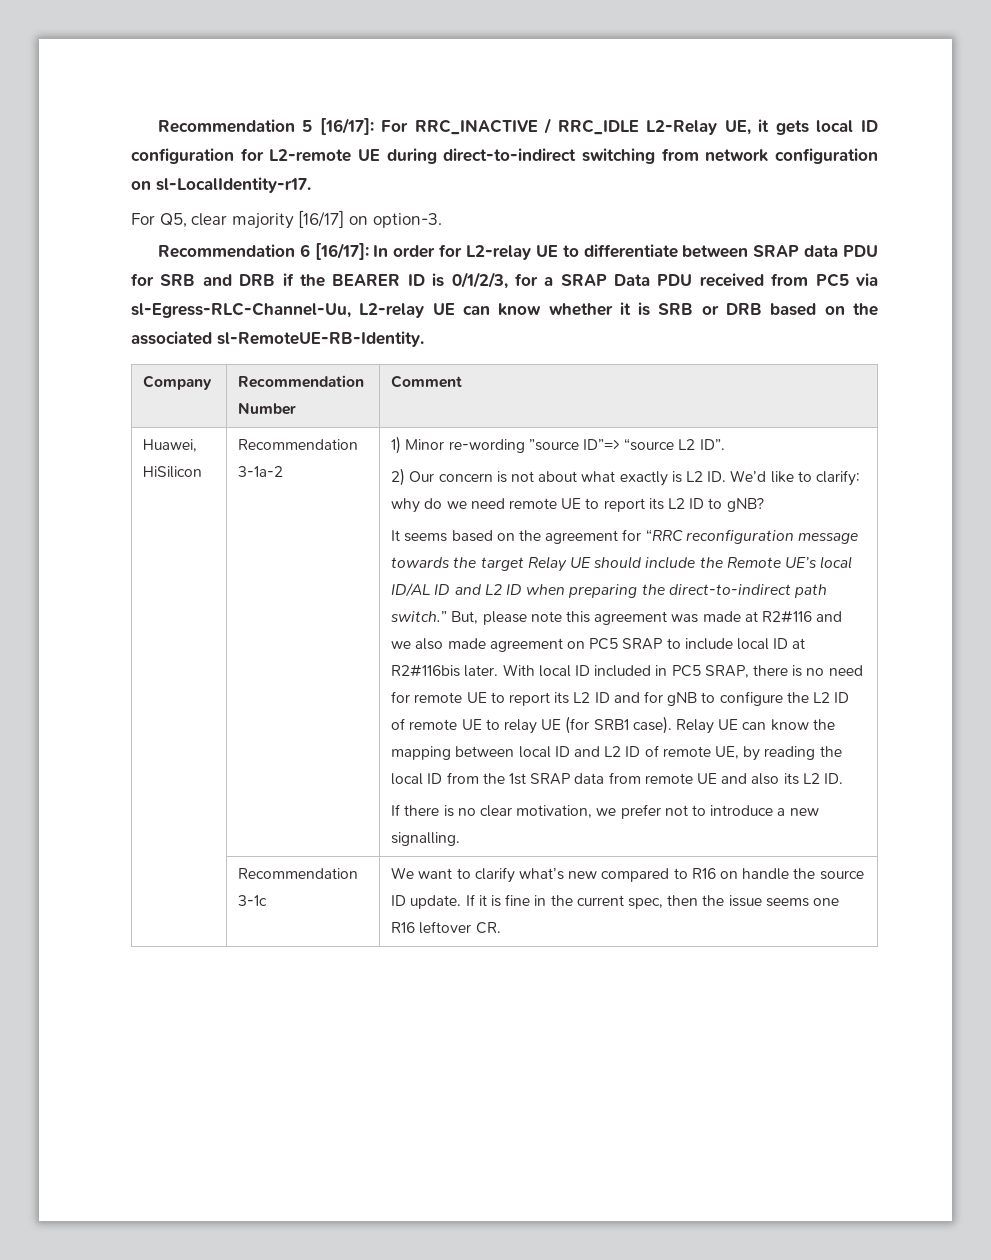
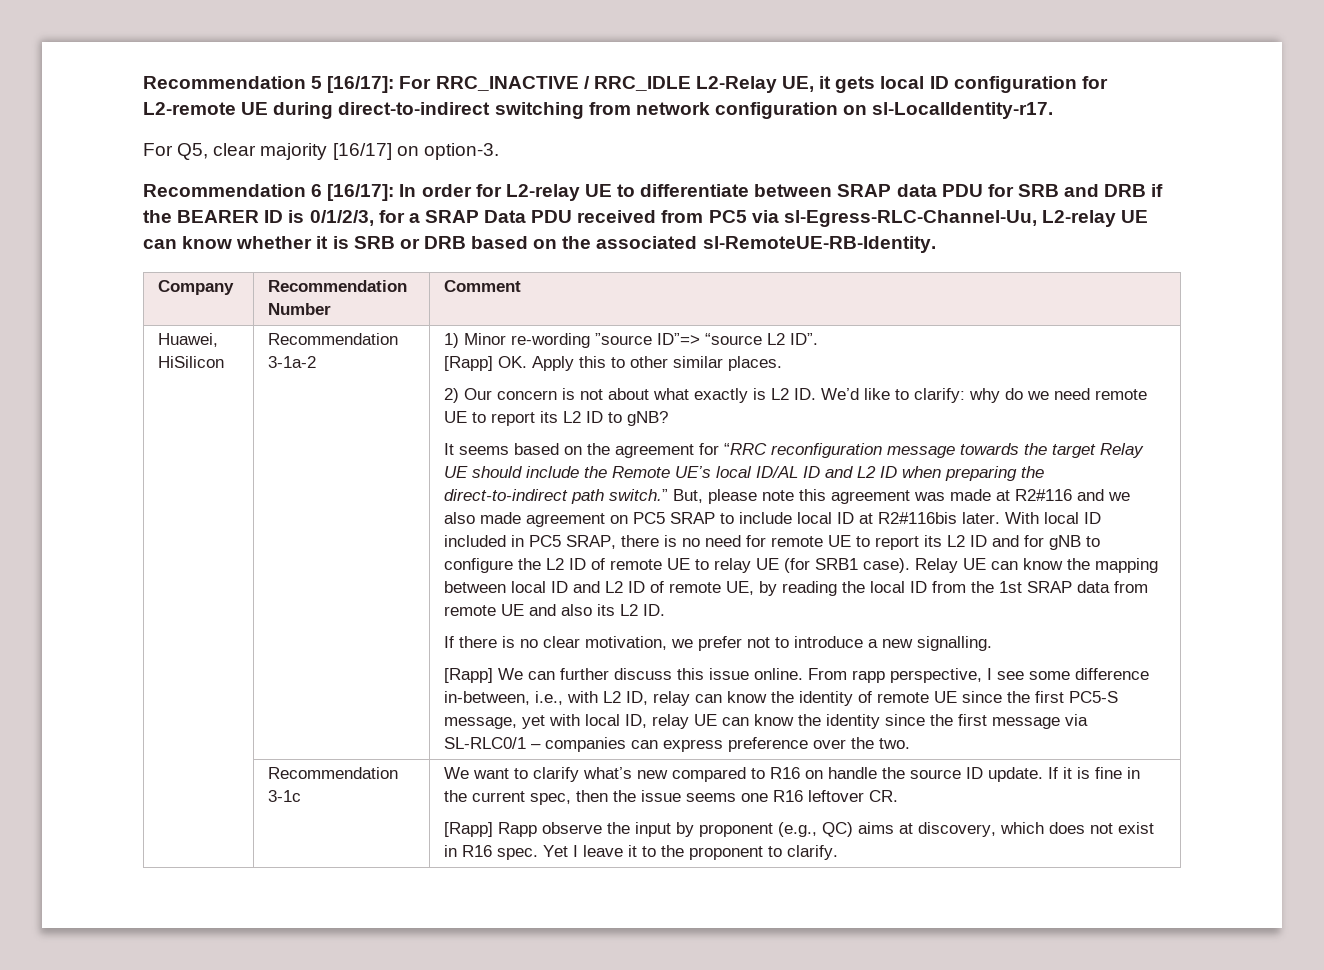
(725, 444) none -> [444,356,783,371] // [Rapp] OK. Apply this to other similar places.
(461, 839) none -> [444,668,1150,683] [444,691,1119,706] [444,714,1089,729] [444,737,911,752] // [Rapp] We can further discuss this issue online. From rapp perspective, I see some difference in-between, i.e., with L2 ID, relay can know the identity of remote UE since the first PC5-S message, yet with local ID, relay UE can know the identity since the first message via SL-RLC0/1 – companies can express preference over the two.
(501, 928) none -> [444,822,1155,837] [444,845,839,860] // [Rapp] Rapp observe the input by proponent (e.g., QC) aims at discovery, which does not exist in R16 spec. Yet I leave it to the proponent to clarify.

